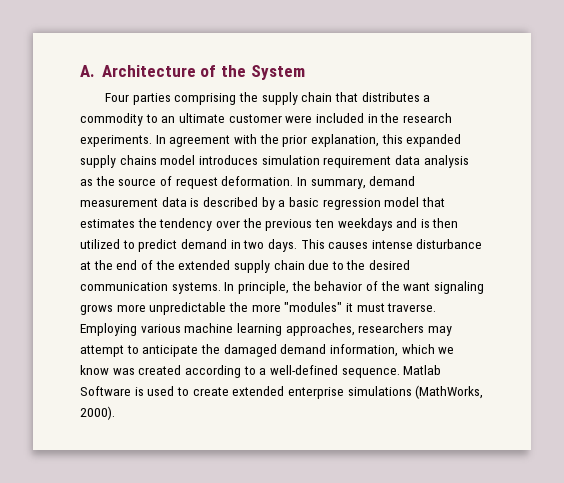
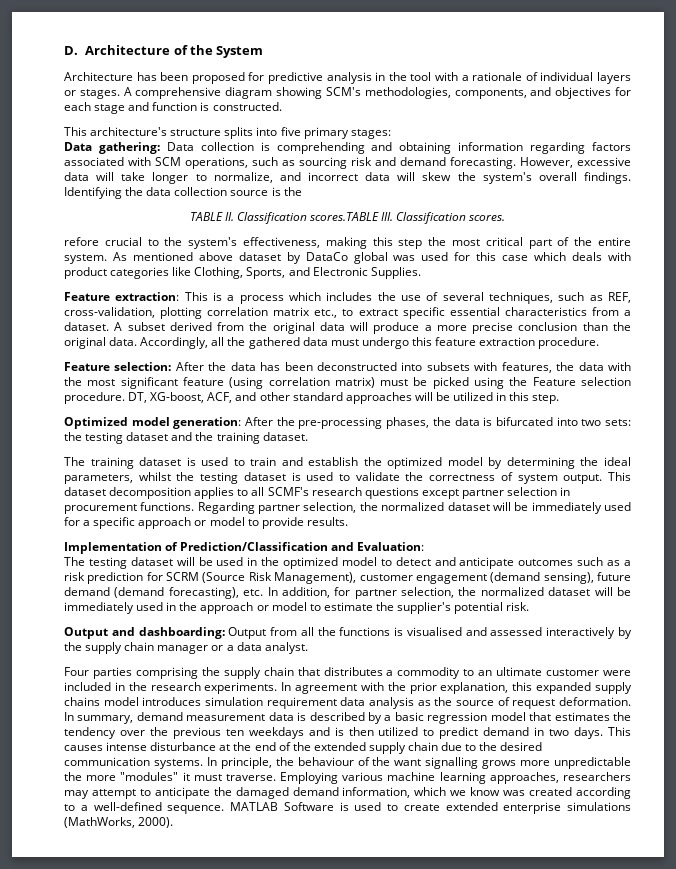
[80,65,95,77] A. -> [64,46,78,55] D.
(305, 72) none -> [64,72,632,84] [64,87,631,99] [64,102,282,114] [64,127,391,139] [64,142,631,154] [64,157,631,169] [64,172,632,184] [64,187,302,199] [189,212,506,224] [64,237,631,249] [64,252,631,264] [64,267,421,279] [64,292,631,304] [64,307,632,319] [64,322,631,334] [64,337,600,349] [64,362,631,373] [64,377,632,389] [64,392,560,404] [64,417,631,429] [64,432,308,444] [64,457,631,469] [64,472,632,484] [64,487,571,499] [64,502,632,514] [64,517,348,529] [64,542,425,554] [64,557,631,569] [64,572,631,584] [64,587,631,599] [64,602,530,614] [64,627,632,639] [64,642,308,654] // Architecture has been proposed for predictive analysis in the tool with a rationale of individual layers or stages. A comprehensive diagram showing SCM's methodologies, components, and objectives for each stage and function is constructed. // This architecture's structure splits into five primary stages: // Data gathering: Data collection is comprehending and obtaining information regarding factors associated with SCM operations, such as sourcing risk and demand forecasting. However, excessive data will take longer to normalize, and incorrect data will skew the system's overall findings. Identifying the data collection source is the // TABLE II. Classification scores.TABLE III. Classification scores. // refore crucial to the system's effectiveness, making this step the most critical part of the entire system. As mentioned above dataset by DataCo global was used for this case which deals with product categories like Clothing, Sports, and Electronic Supplies. // Feature extraction: This is a process which includes the use of several techniques, such as REF, cross-validation, plotting correlation matrix etc., to extract specific essential characteristics from a dataset. A subset derived from the original data will produce a more precise conclusion than the original data. Accordingly, all the gathered data must undergo this feature extraction procedure. // Feature selection: After the data has been deconstructed into subsets with features, the data with the most significant feature (using correlation matrix) must be picked using the Feature selection procedure. DT, XG-boost, ACF, and other standard approaches will be utilized in this step. // Optimized model generation: After the pre-processing phases, the data is bifurcated into two sets: the testing dataset and the training dataset. // The training dataset is used to train and establish the optimized model by determining the ideal parameters, whilst the testing dataset is used to validate the correctness of system output. This dataset decomposition applies to all SCMF's research questions except partner selection in procurement functions. Regarding partner selection, the normalized dataset will be immediately used for a specific approach or model to provide results. // Implementation of Prediction/Classification and Evaluation: // The testing dataset will be used in the optimized model to detect and anticipate outcomes such as a risk prediction for SCRM (Source Risk Management), customer engagement (demand sensing), future demand (demand forecasting), etc. In addition, for partner selection, the normalized dataset will be immediately used in the approach or model to estimate the supplier's potential risk. // Output and dashboarding: Output from all the functions is visualised and assessed interactively by the supply chain manager or a data analyst.
[314,281,363,291] behavior -> [297,757,354,766] behaviour
[433,281,484,294] signaling -> [425,757,479,769] signalling
[403,365,442,375] Matlab -> [230,802,278,811] MATLAB

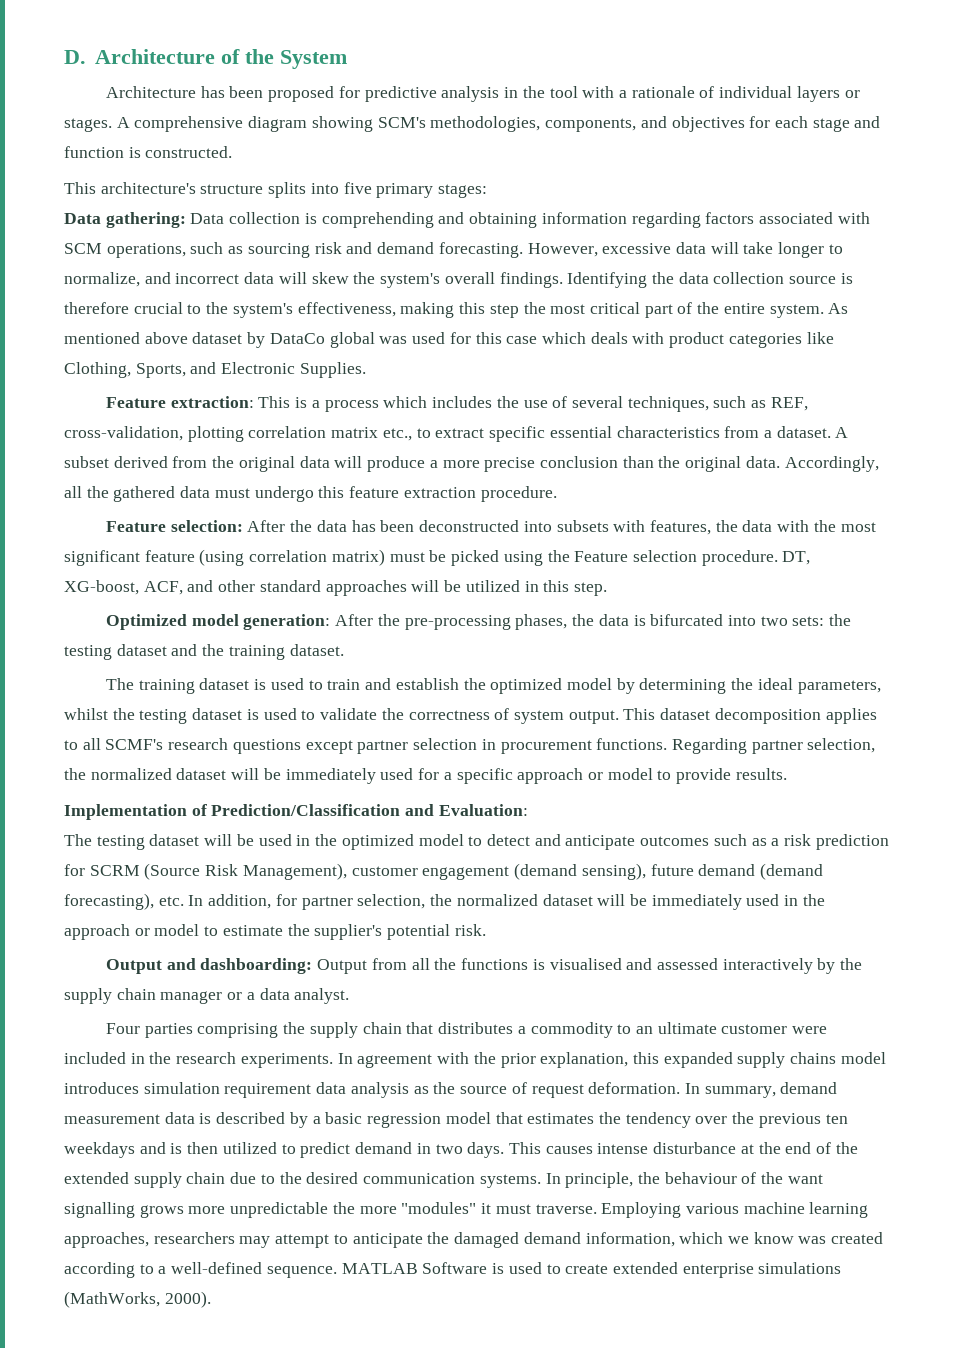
[283,187,302,196] [189,212,506,224] [64,237,99,246] the // TABLE II. Classification scores.TABLE III. Classification scores. // refore -> [64,302,129,314] therefore

